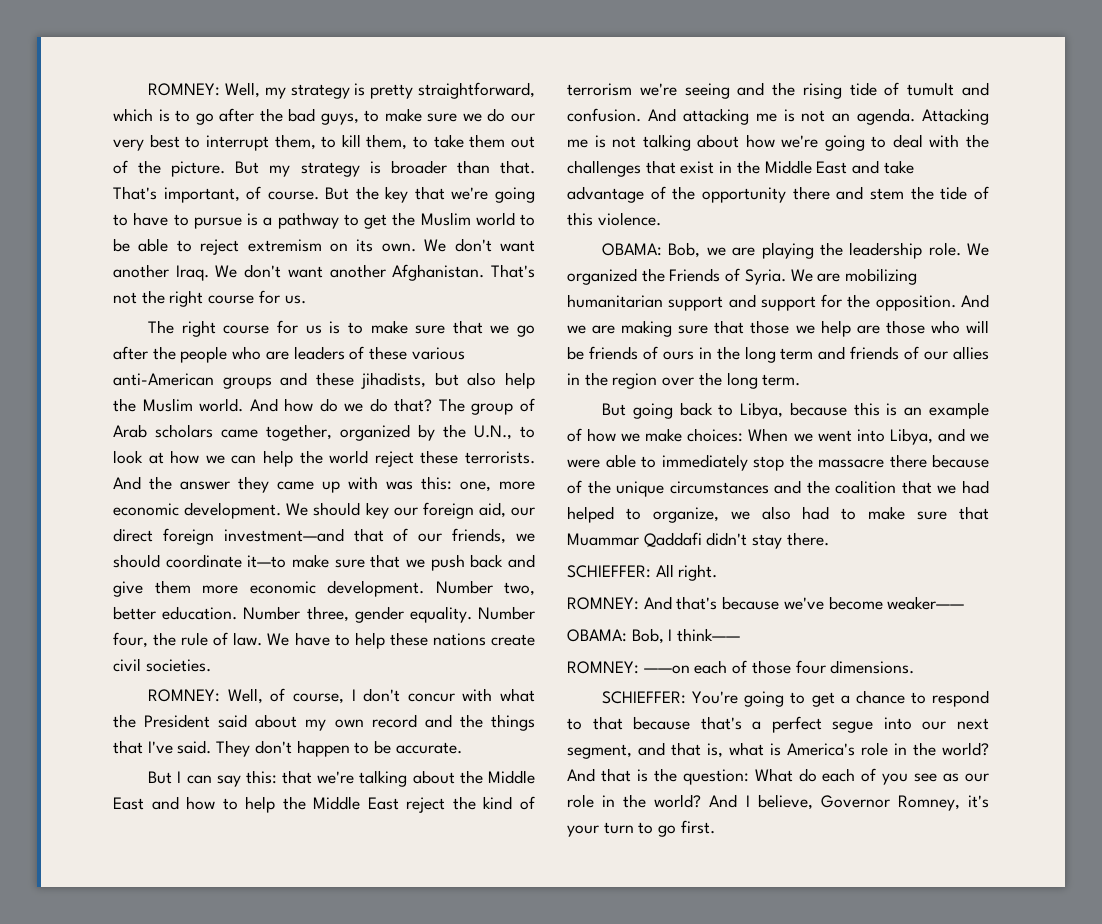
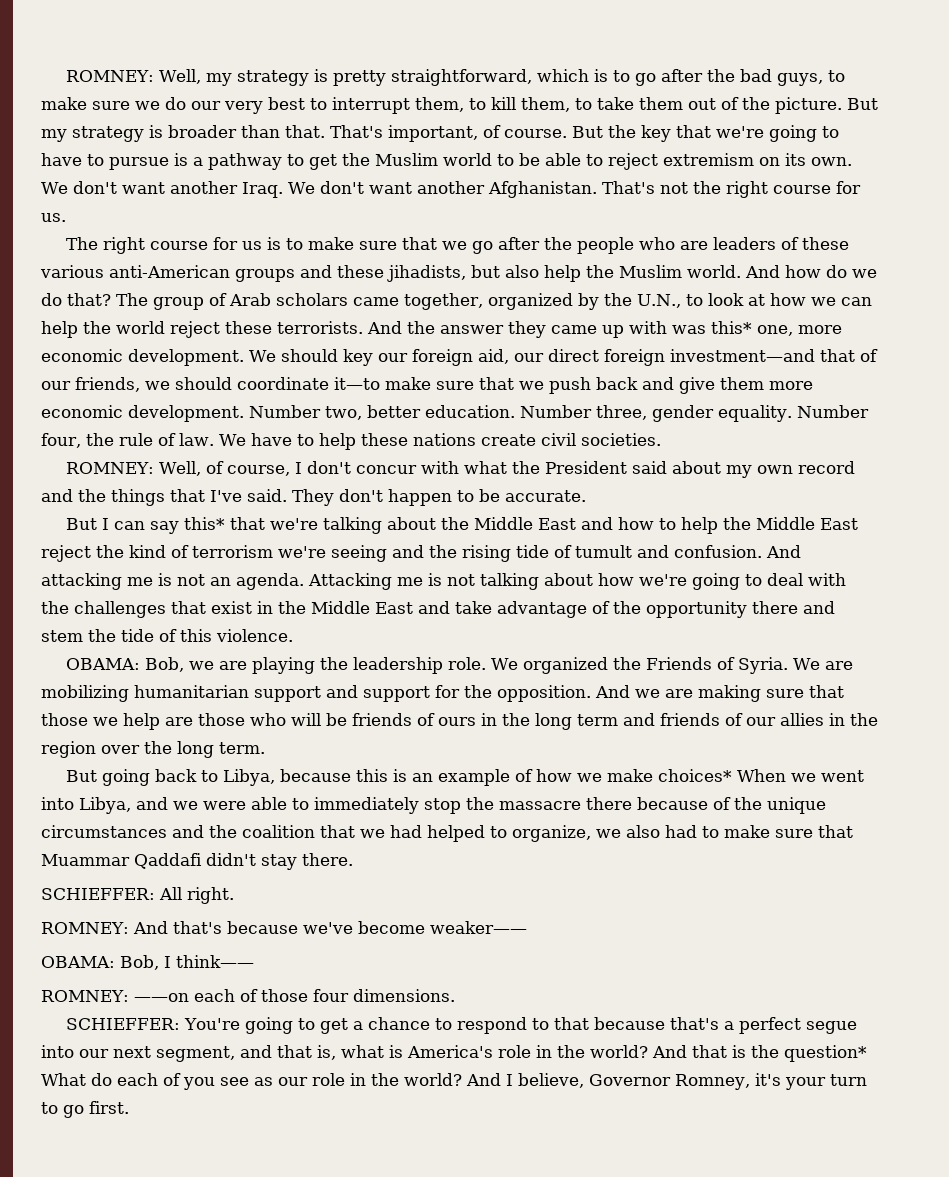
[421,476,452,490] this: -> [711,321,752,334] this*
[245,770,277,784] this: -> [184,517,226,530] this*
[687,428,744,442] choices: -> [658,769,733,782] choices*
[682,769,749,785] question: -> [784,1045,867,1062] question*

